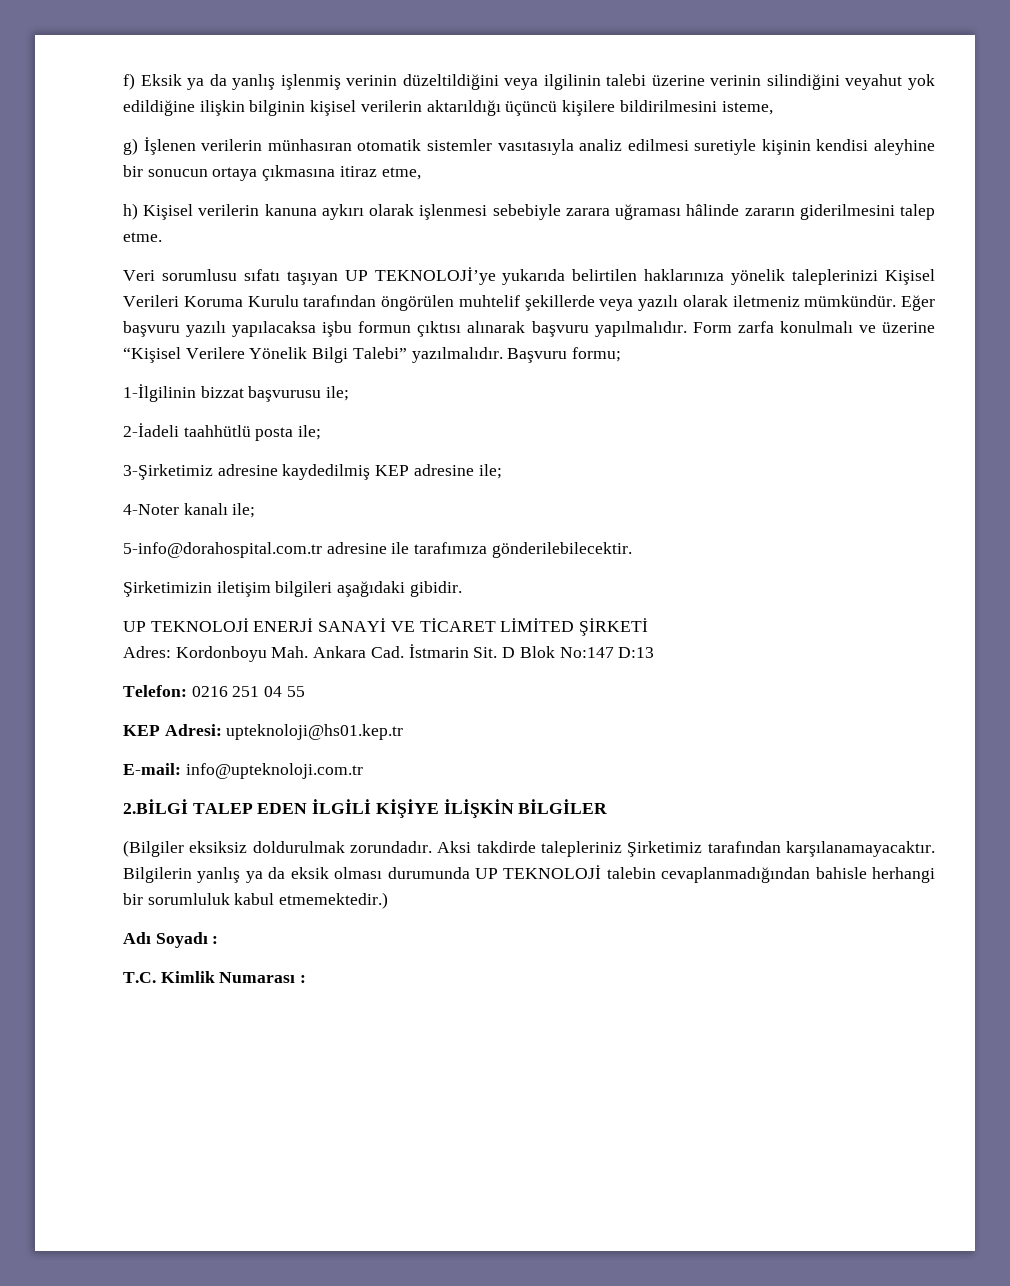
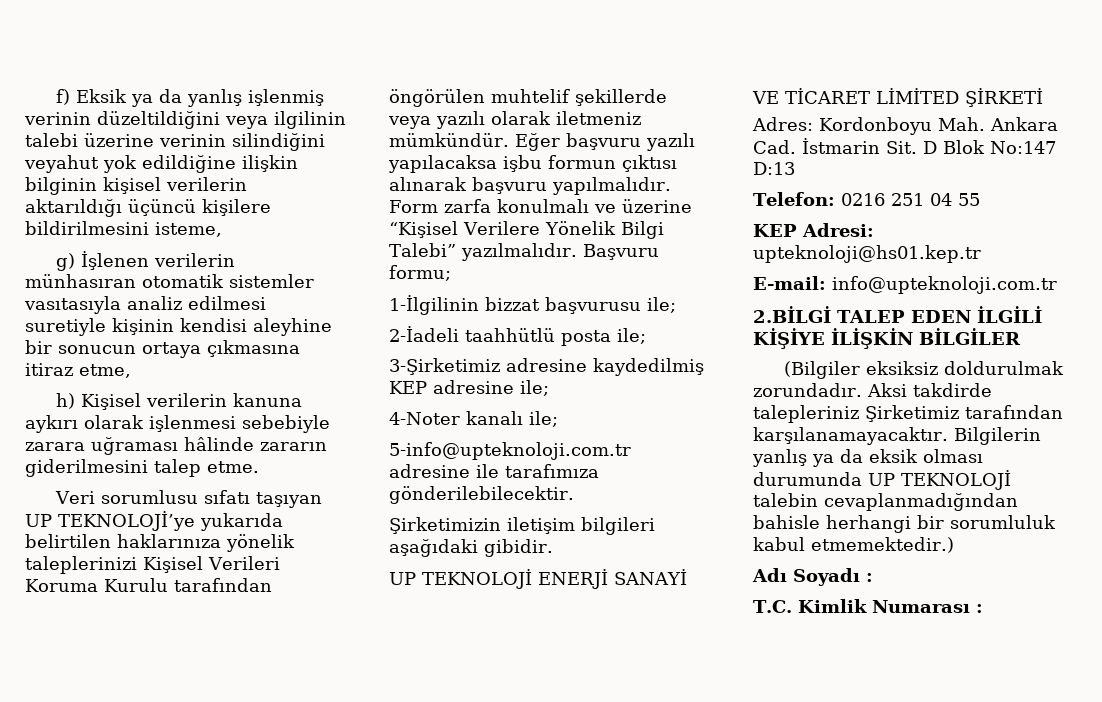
[123,542,322,558] 5-info@dorahospital.com.tr -> [389,442,631,460] 5-info@upteknoloji.com.tr

